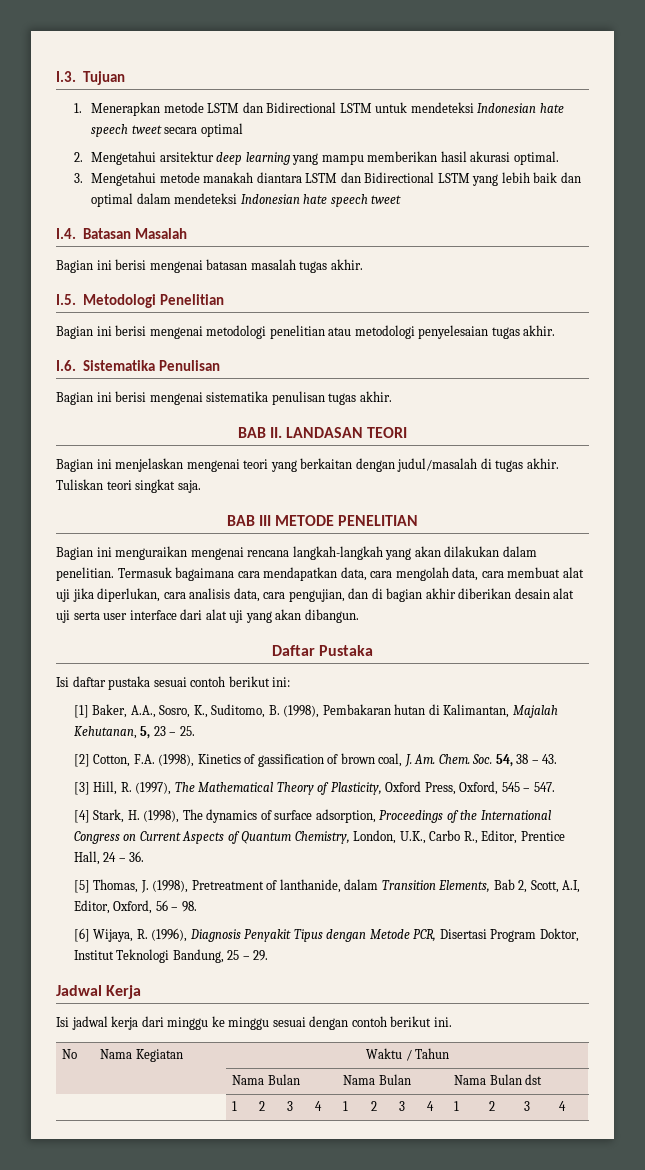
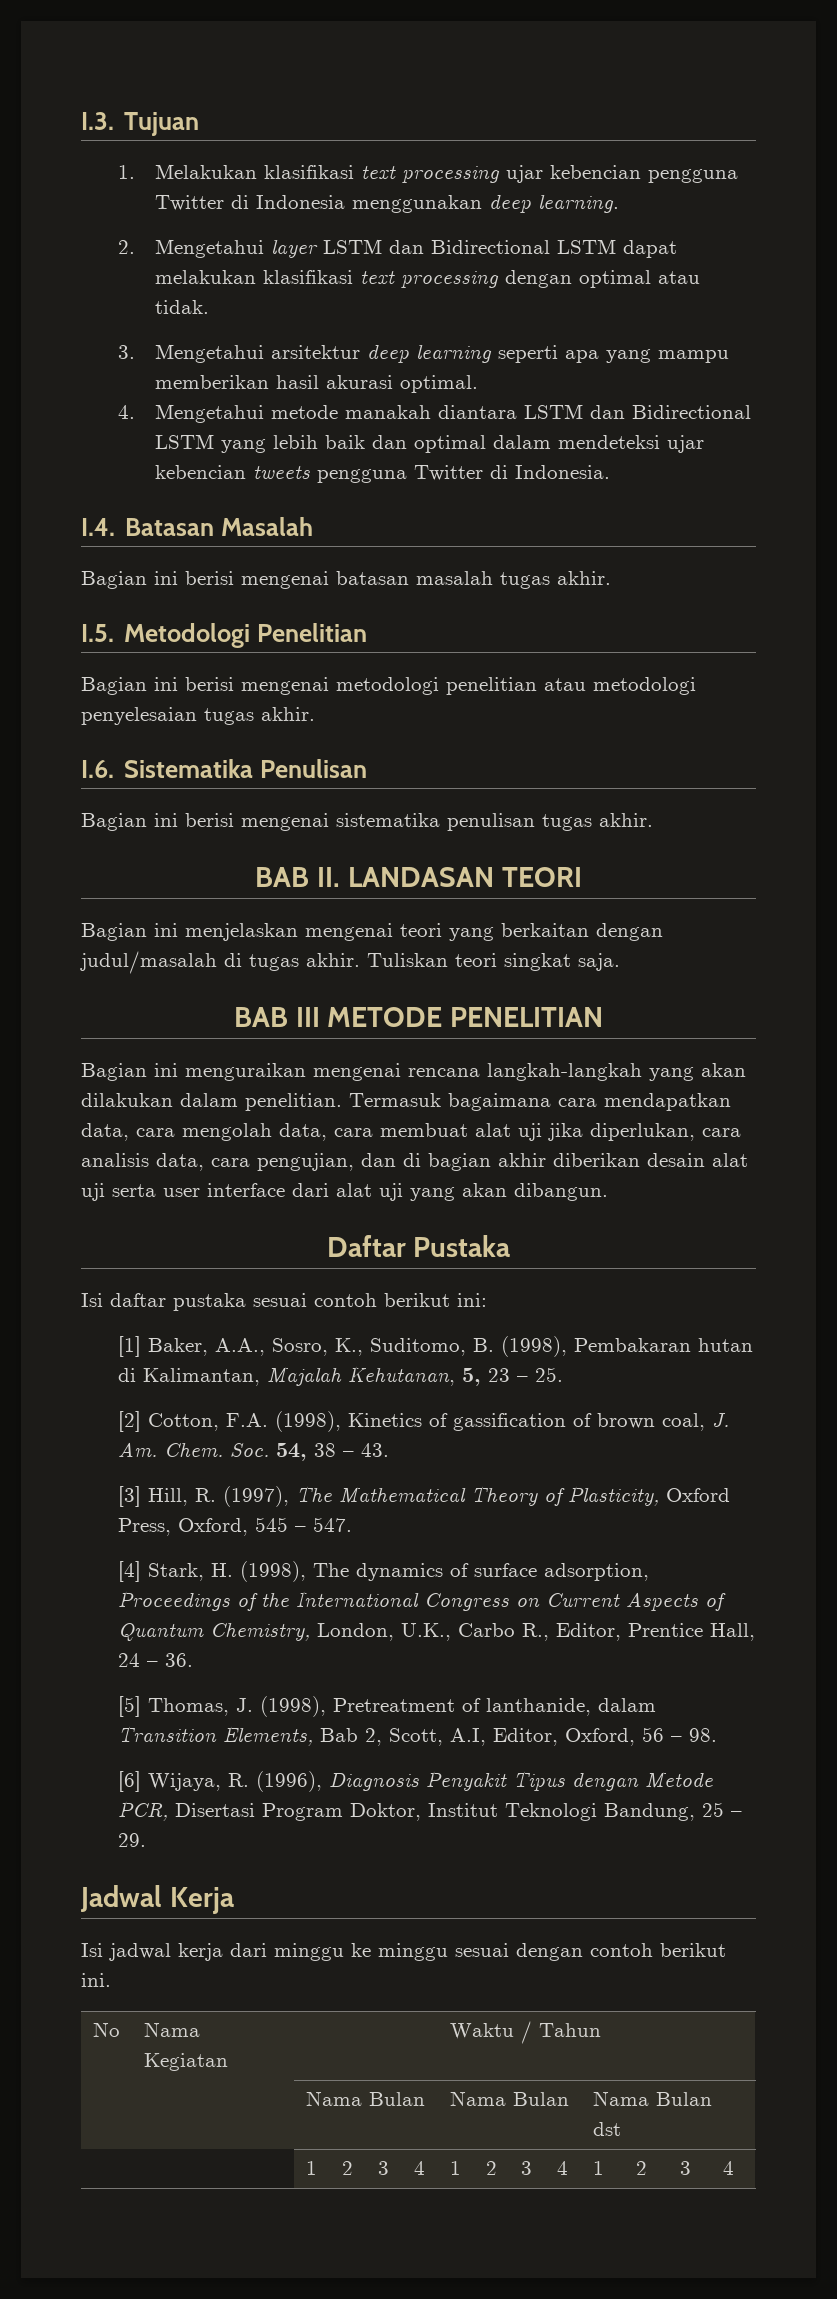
[91,102,564,116] [91,123,243,137] [73,152,83,162] Menerapkan metode LSTM dan Bidirectional LSTM untuk mendeteksi Indonesian hate speech tweet secara optimal // 2. -> [155,164,739,183] [155,194,620,213] [118,239,678,258] [155,270,701,288] [155,300,210,314] [118,345,136,359] Melakukan klasifikasi text processing ujar kebencian pengguna Twitter di Indonesia menggunakan deep learning. // 2. Mengetahui layer LSTM dan Bidirectional LSTM dapat melakukan klasifikasi text processing dengan optimal atau tidak. // 3.
(290, 158) none -> [498,345,600,363] seperti apa
[73,173,83,183] 3. -> [118,405,136,419] 4.
[240,194,402,207] Indonesian hate speech tweet -> [667,435,705,453] [155,465,611,483] ujar kebencian tweets pengguna Twitter di Indonesia.

